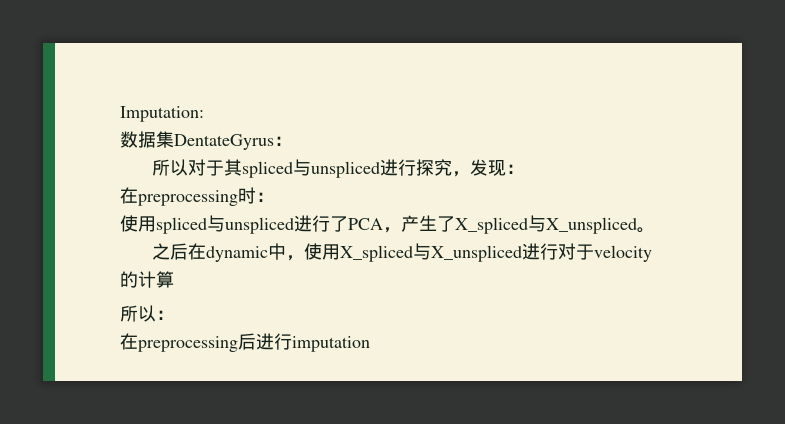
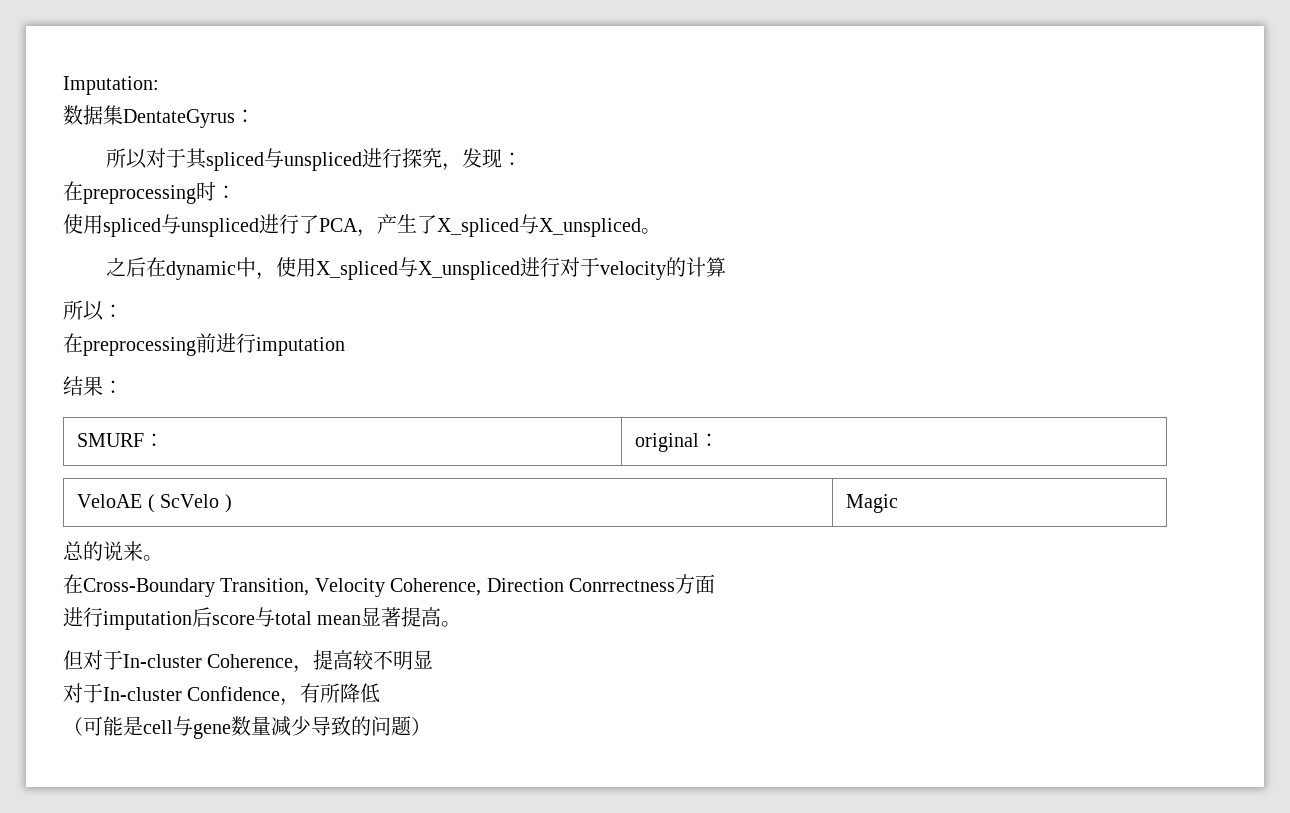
[238,333,370,352] 后进行imputation -> [196,333,345,356] [63,376,123,396] [77,433,165,447] [635,433,720,452] [77,494,232,513] [846,494,899,513] [63,541,163,561] [63,574,715,597] [63,607,462,630] [63,650,434,673] [63,683,381,706] [63,716,431,739] 前进行imputation // 结果： // SMURF： | original： // VeloAE ( ScVelo ) | Magic // 总的说来。 // 在Cross-Boundary Transition, Velocity Coherence, Direction Conrrectness方面 // 进行imputation后score与total mean显著提高。 // 但对于In-cluster Coherence，提高较不明显 // 对于In-cluster Confidence，有所降低 // （可能是cell与gene数量减少导致的问题）

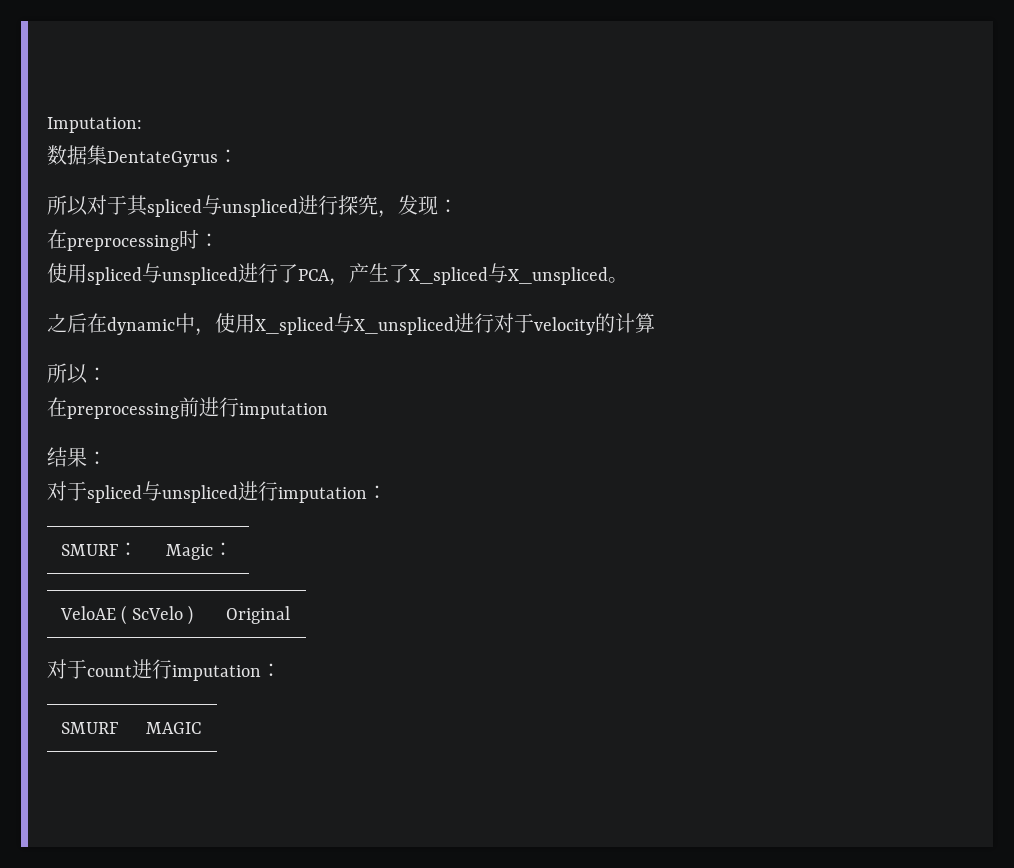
(123, 387) none -> [47,481,387,503] // 对于spliced与unspliced进行imputation：
[635,433,700,452] original -> [165,544,213,560] Magic
[846,494,899,513] [63,541,163,561] [63,574,715,597] [63,607,462,630] [63,650,434,673] [63,683,381,706] [63,716,431,739] Magic // 总的说来。 // 在Cross-Boundary Transition, Velocity Coherence, Direction Conrrectness方面 // 进行imputation后score与total mean显著提高。 // 但对于In-cluster Coherence，提高较不明显 // 对于In-cluster Confidence，有所降低 // （可能是cell与gene数量减少导致的问题） -> [225,606,290,624] [47,659,281,681] [60,722,118,734] [145,722,201,734] Original // 对于count进行imputation： // SMURF | MAGIC

